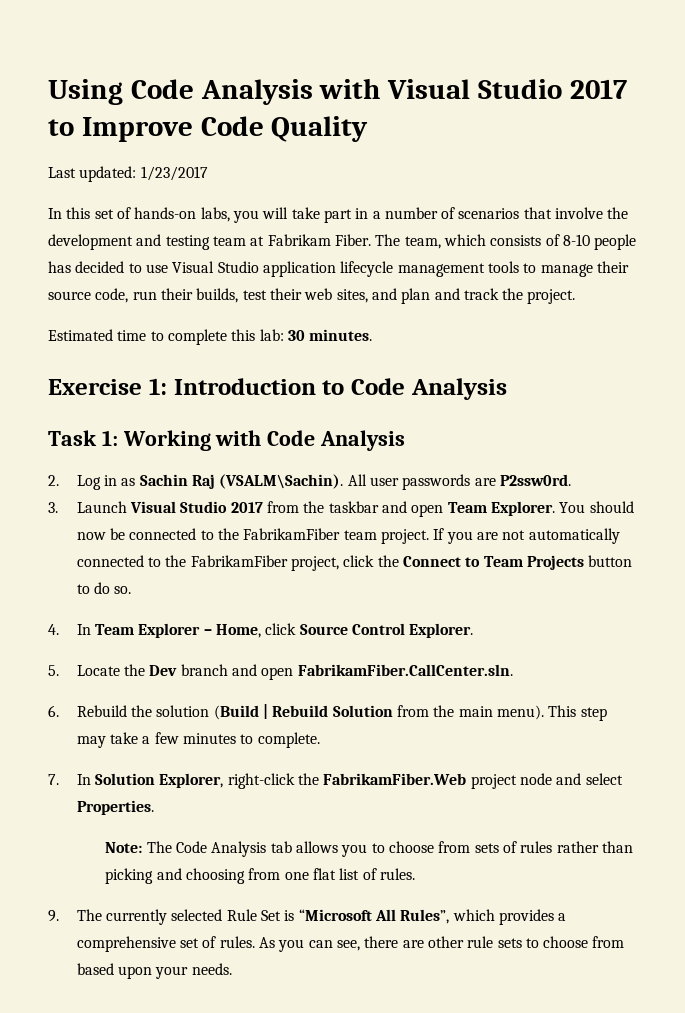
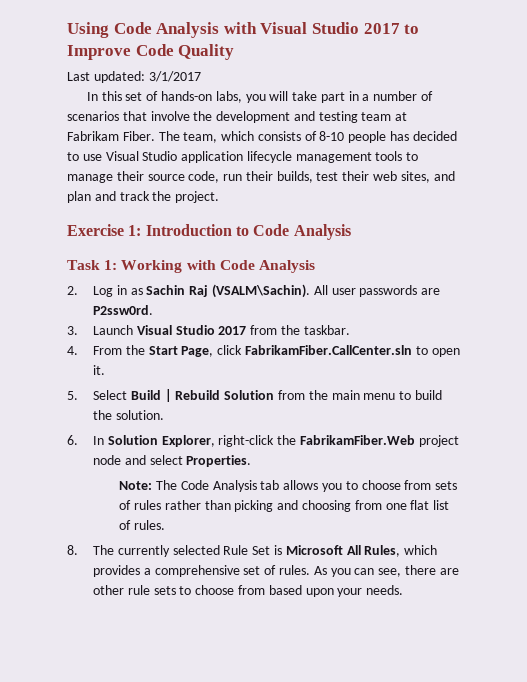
[140,166,208,181] 1/23/2017 -> [148,71,201,82] 3/1/2017
[48,329,373,345] // Estimated time to complete this lab: 30 minutes. -> (220, 197) none
[328,501,634,517] [76,528,620,544] [76,555,633,571] [76,582,132,594] [48,623,474,638] [48,664,513,680] [48,705,259,720] taskbar and open Team Explorer. You should now be connected to the FabrikamFiber team project. If you are not automatically connected to the FabrikamFiber project, click the Connect to Team Projects button to do so. // 4. In Team Explorer – Home, click Source Control Explorer. // 5. Locate the Dev branch and open FabrikamFiber.CallCenter.sln. // 6. Rebuild the solution (Build -> [303,325,350,335] [67,345,460,357] [93,365,106,375] [67,390,161,400] taskbar. // 4. From the Start Page, click FabrikamFiber.CallCenter.sln to open it. // 5. Select Build
[496,705,607,721] [76,732,320,748] [48,774,59,785] menu). This step may take a few minutes to complete. // 7. -> [363,390,442,400] [93,410,164,420] [67,435,78,445] menu to build the solution. // 6.
[48,910,59,922] 9. -> [67,545,78,555] 8.
[298,909,450,924] “Microsoft All Rules”, -> [285,545,401,557] Microsoft All Rules,

